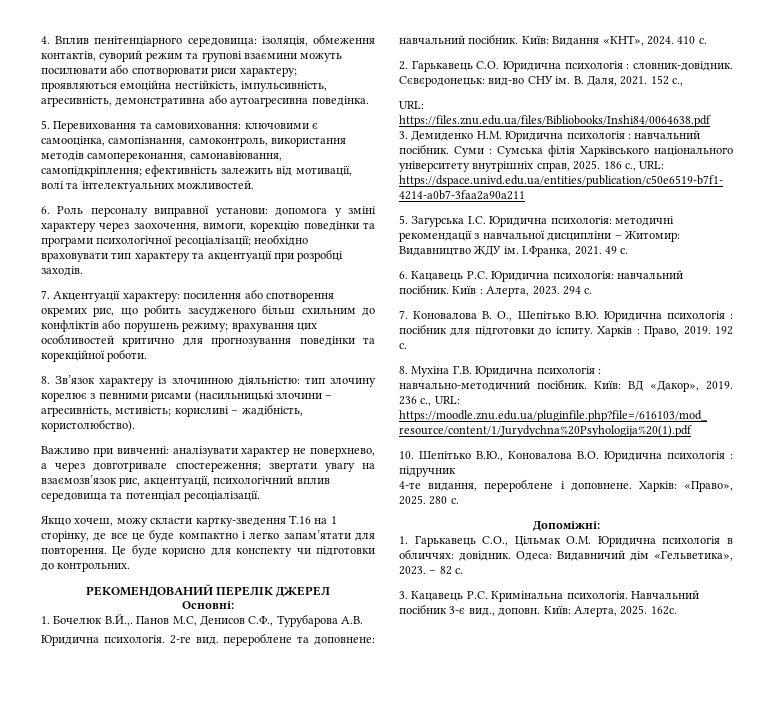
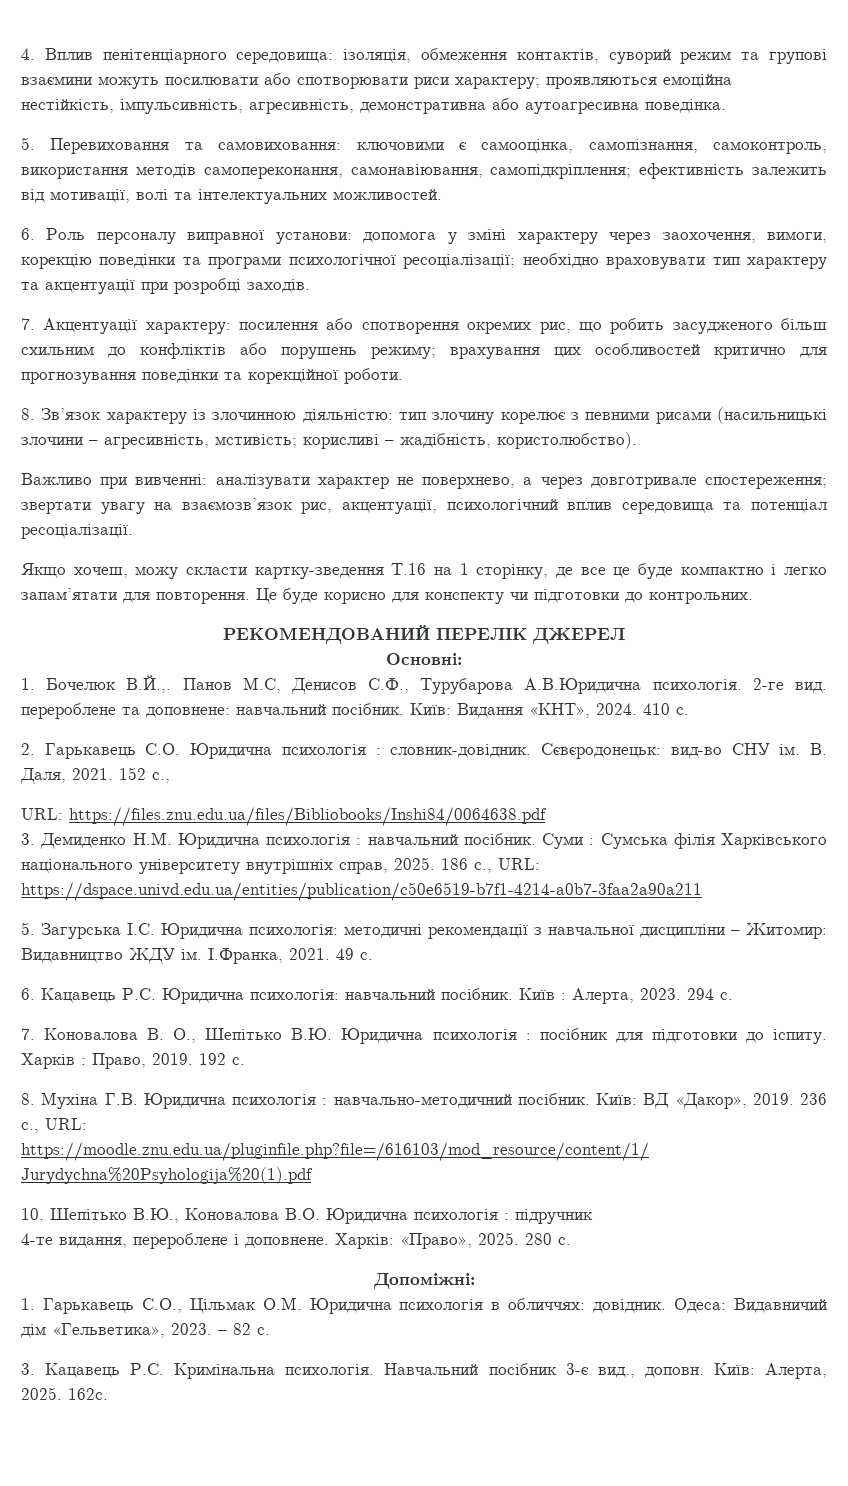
[341,616,363,624] [41,635,99,646] А.В. // Юридична -> [524,678,642,694] А.В.Юридична

